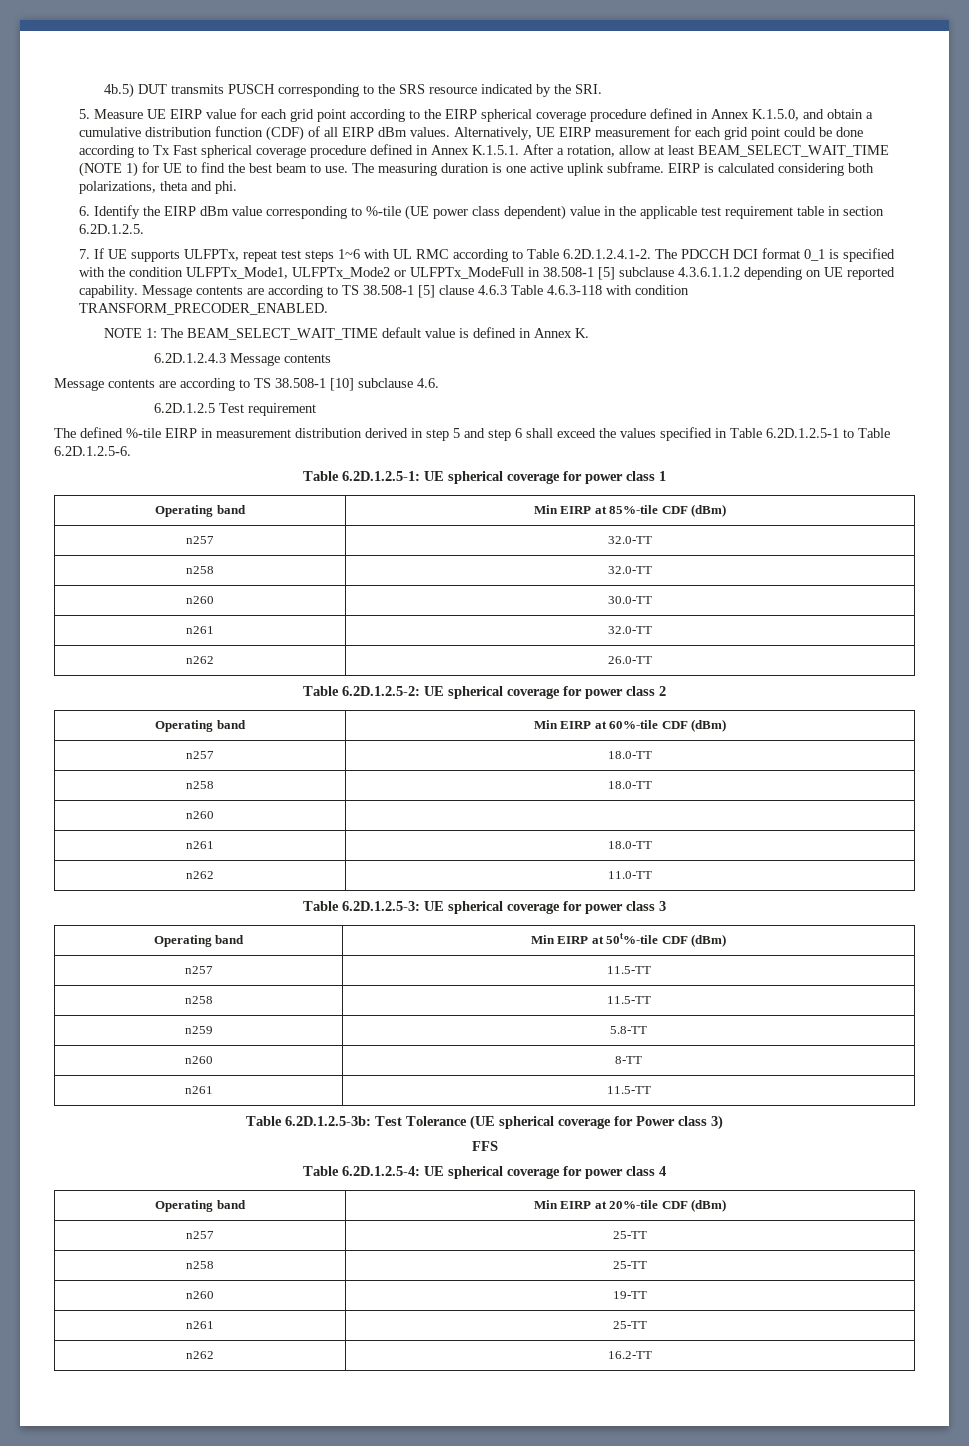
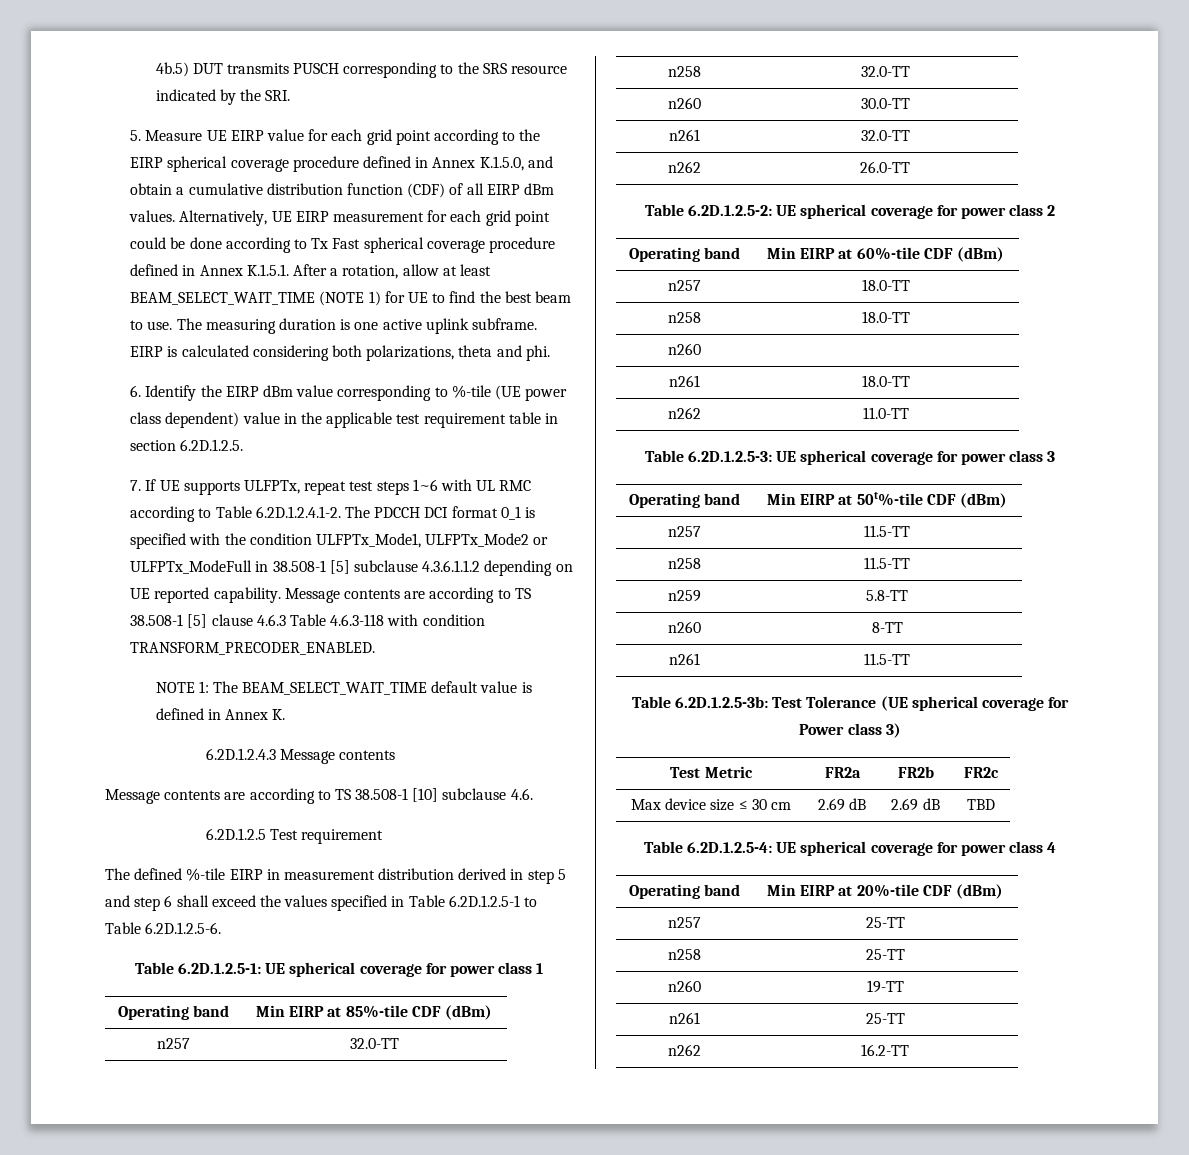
[471,1141,498,1151] // FFS -> [670,766,753,778] [824,767,861,778] [897,766,934,778] [964,767,999,778] [631,798,791,811] [817,798,867,811] [891,798,940,811] [967,799,995,810] // Test Metric | FR2a | FR2b | FR2c // Max device size ≤ 30 cm | 2.69 dB | 2.69 dB | TBD

